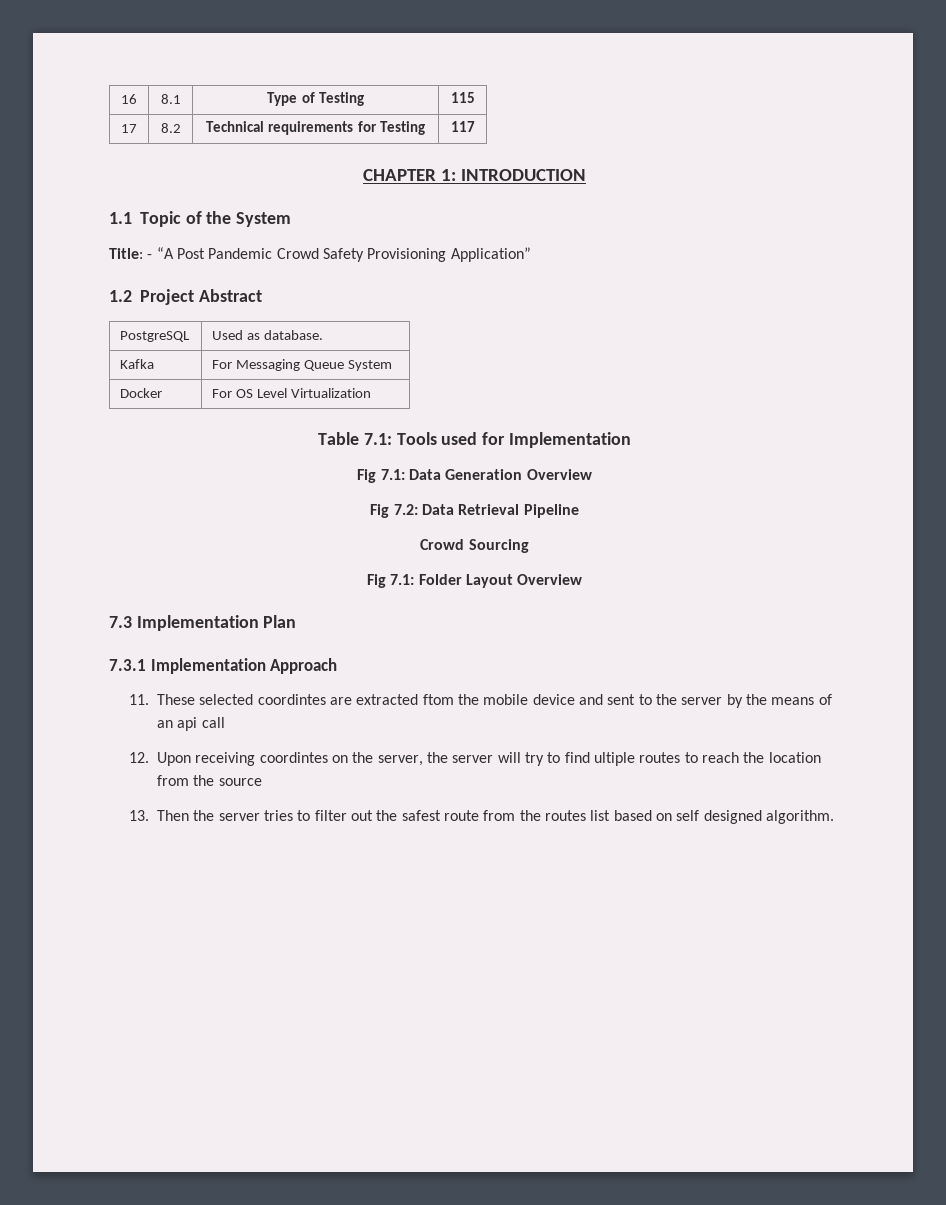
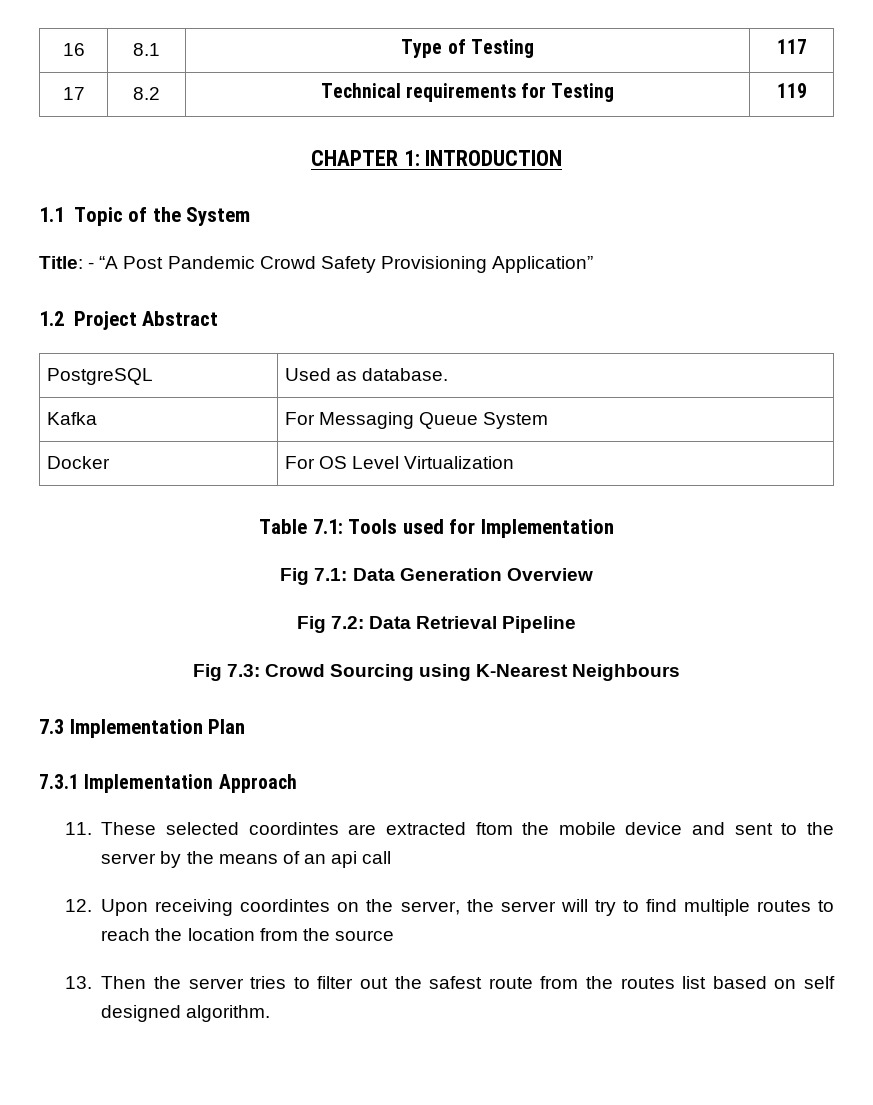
[450,92,475,103] 115 -> [776,39,807,54] 117
[450,121,475,132] 117 -> [776,83,807,98] 119
(579, 511) none -> [192,664,260,681] Fig 7.3:
[366,574,583,588] // Fig 7.1: Folder Layout Overview -> [419,664,681,681] using K-Nearest Neighbours
[593,752,635,766] ultiple -> [683,899,750,916] multiple

